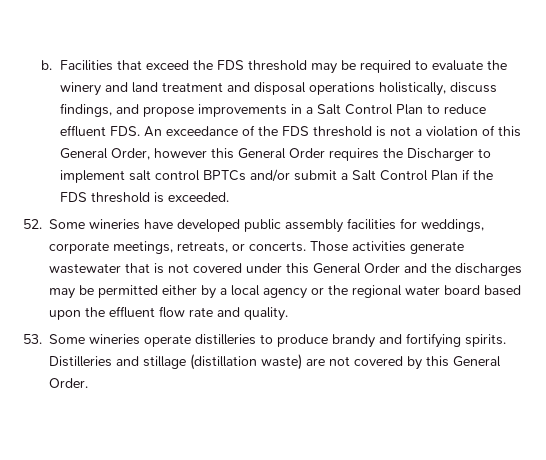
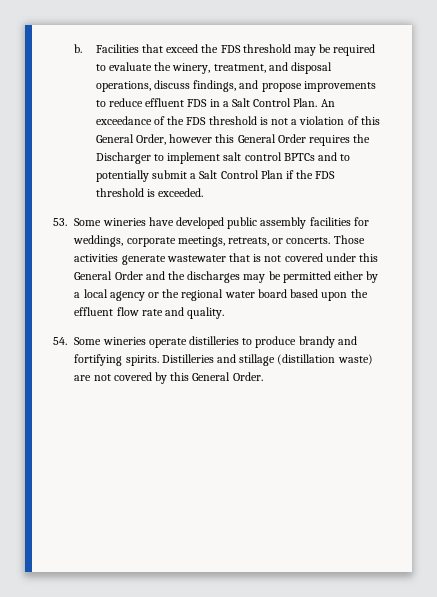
[59,82,446,96] winery and land treatment and disposal operations holistically, -> [172,62,332,74] [95,81,151,92] winery, treatment, and disposal operations,
[290,104,486,115] [59,125,140,137] in a Salt Control Plan to reduce effluent FDS. -> [95,98,318,107] to reduce effluent FDS in a Salt Control Plan.
[249,169,290,182] and/or -> [317,152,351,161] [95,170,149,182] and to potentially
[23,219,42,229] 52. -> [53,218,67,226] 53.
[23,334,42,344] 53. -> [53,337,67,345] 54.

